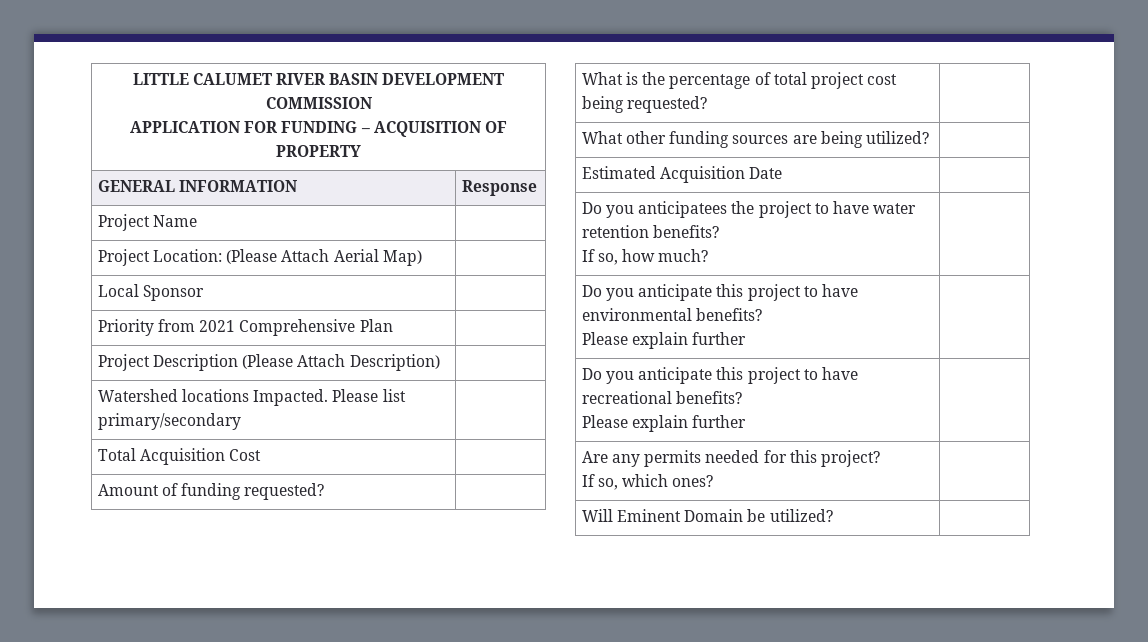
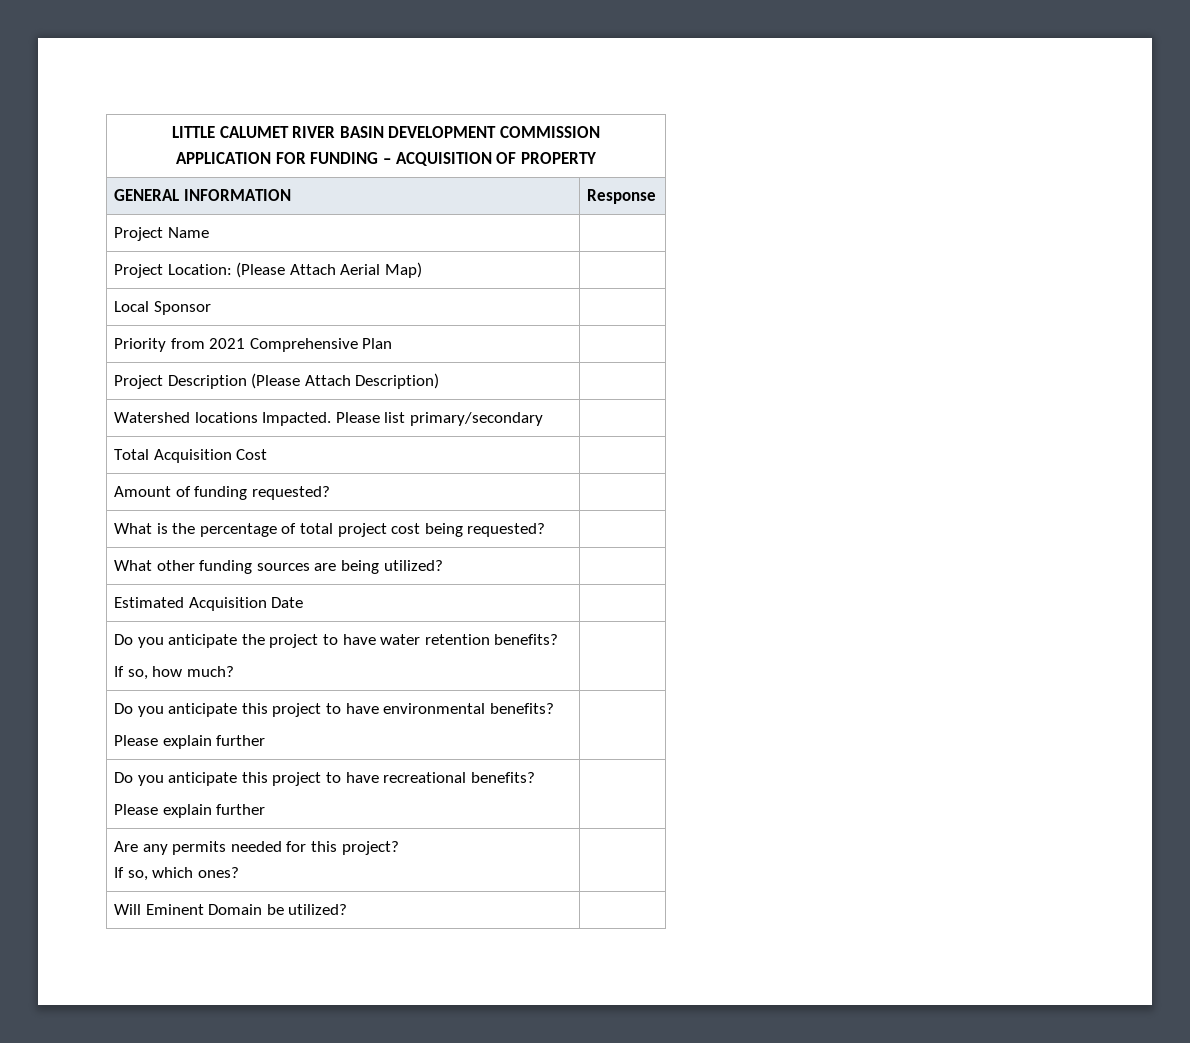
[638,201,728,218] anticipatees -> [168,634,238,648] anticipate

